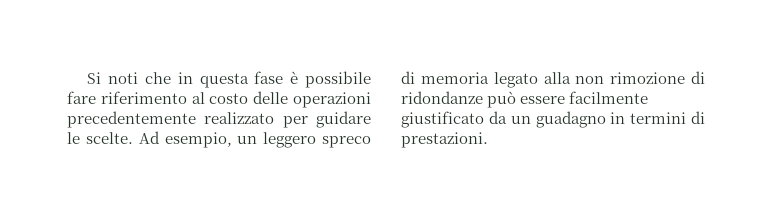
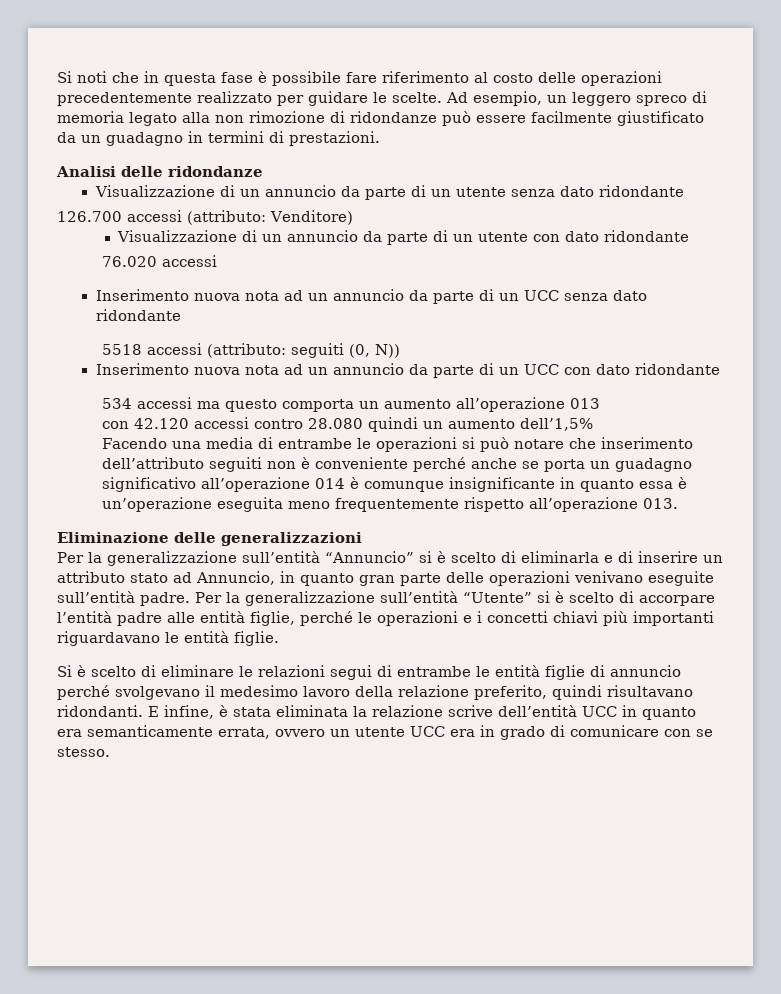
(488, 140) none -> [56,166,263,177] [94,185,684,200] [57,210,353,225] [117,230,690,245] [101,255,217,267] [95,289,647,304] [95,309,181,321] [101,343,400,358] [95,363,720,378] [101,397,600,412] [101,417,593,432] [101,437,693,452] [101,457,692,472] [101,477,687,492] [101,497,678,512] [57,532,362,546] [57,551,723,566] [57,571,714,586] [57,591,715,606] [57,611,714,626] [57,631,279,646] [57,665,681,680] [57,685,693,700] [57,705,696,720] [57,725,713,740] [57,747,110,757] // Analisi delle ridondanze // Visualizzazione di un annuncio da parte di un utente senza dato ridondante // 126.700 accessi (attributo: Venditore) // Visualizzazione di un annuncio da parte di un utente con dato ridondante // 76.020 accessi // Inserimento nuova nota ad un annuncio da parte di un UCC senza dato ridondante // 5518 accessi (attributo: seguiti (0, N)) // Inserimento nuova nota ad un annuncio da parte di un UCC con dato ridondante // 534 accessi ma questo comporta un aumento all’operazione 013 // con 42.120 accessi contro 28.080 quindi un aumento dell’1,5% // Facendo una media di entrambe le operazioni si può notare che inserimento dell’attributo seguiti non è conveniente perché anche se porta un guadagno significativo all’operazione 014 è comunque insignificante in quanto essa è un’operazione eseguita meno frequentemente rispetto all’operazione 013. // Eliminazione delle generalizzazioni // Per la generalizzazione sull’entità “Annuncio” si è scelto di eliminarla e di inserire un attributo stato ad Annuncio, in quanto gran parte delle operazioni venivano eseguite sull’entità padre. Per la generalizzazione sull’entità “Utente” si è scelto di accorpare l’entità padre alle entità figlie, perché le operazioni e i concetti chiavi più importanti riguardavano le entità figlie. // Si è scelto di eliminare le relazioni segui di entrambe le entità figlie di annuncio perché svolgevano il medesimo lavoro della relazione preferito, quindi risultavano ridondanti. E infine, è stata eliminata la relazione scrive dell’entità UCC in quanto era semanticamente errata, ovvero un utente UCC era in grado di comunicare con se stesso.

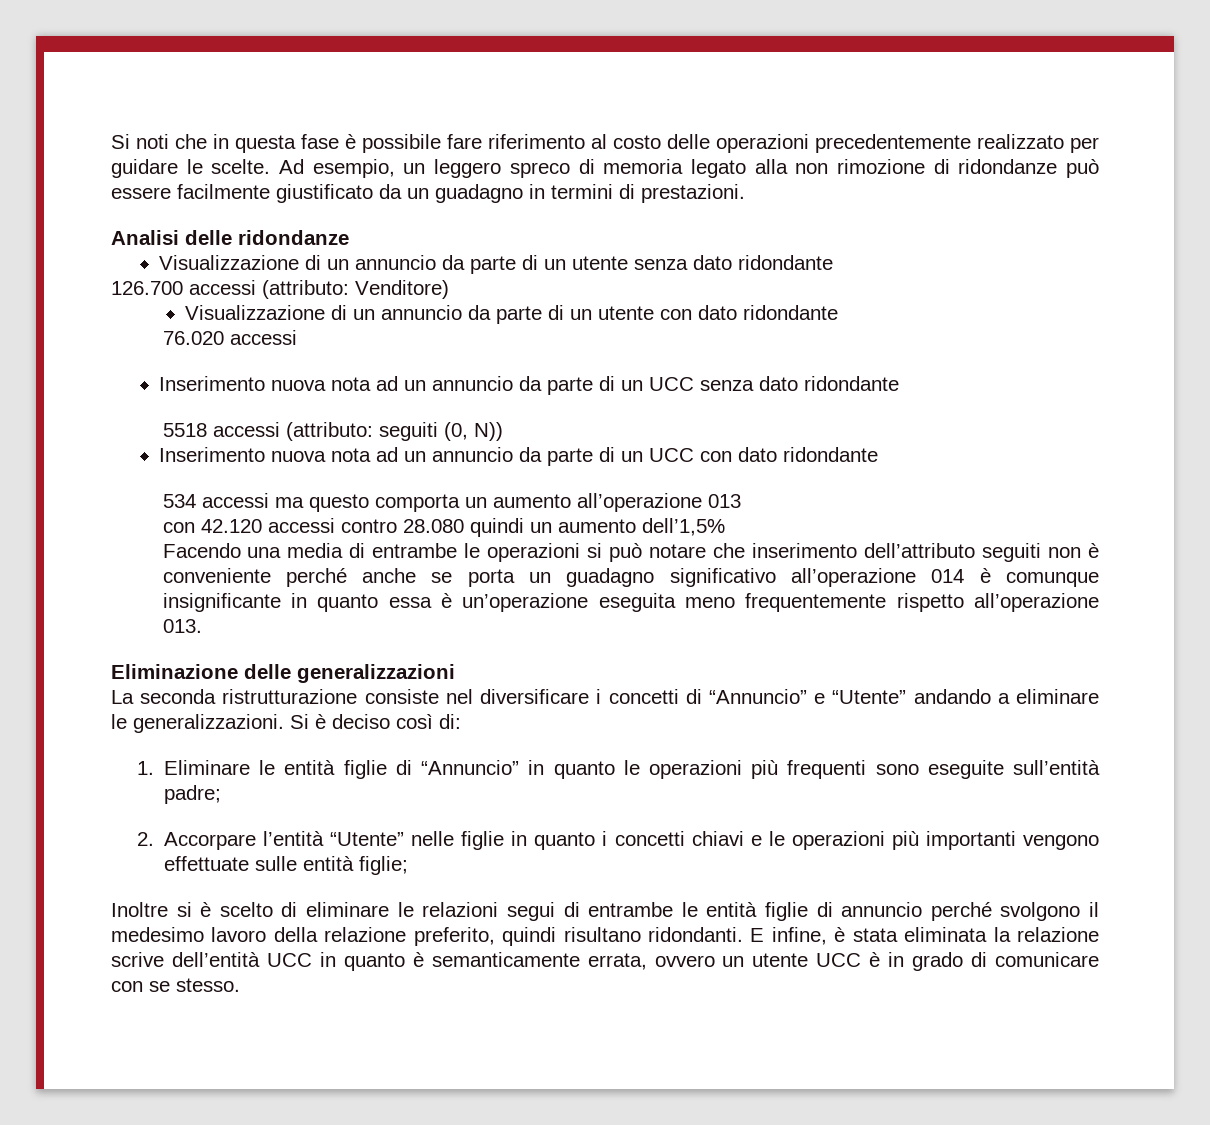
[57,551,723,566] [57,571,714,586] [57,591,715,606] [57,611,714,626] [57,631,279,646] [57,665,72,677] Per la generalizzazione sull’entità “Annuncio” si è scelto di eliminarla e di inserire un attributo stato ad Annuncio, in quanto gran parte delle operazioni venivano eseguite sull’entità padre. Per la generalizzazione sull’entità “Utente” si è scelto di accorpare l’entità padre alle entità figlie, perché le operazioni e i concetti chiavi più importanti riguardavano le entità figlie. // Si -> [111,689,1099,704] [111,714,461,733] [136,760,1101,779] [164,785,222,804] [136,831,1099,850] [164,856,409,875] [111,902,192,917] La seconda ristrutturazione consiste nel diversificare i concetti di “Annuncio” e “Utente” andando a eliminare le generalizzazioni. Si è deciso così di: // 1. Eliminare le entità figlie di “Annuncio” in quanto le operazioni più frequenti sono eseguite sull’entità padre; // 2. Accorpare l’entità “Utente” nelle figlie in quanto i concetti chiavi e le operazioni più importanti vengono effettuate sulle entità figlie; // Inoltre si
[115,686,200,700] svolgevano -> [1000,902,1081,921] svolgono
[607,685,693,697] risultavano -> [563,927,641,942] risultano
[57,729,82,737] era -> [412,952,424,967] è
[450,729,475,737] era -> [869,952,881,967] è

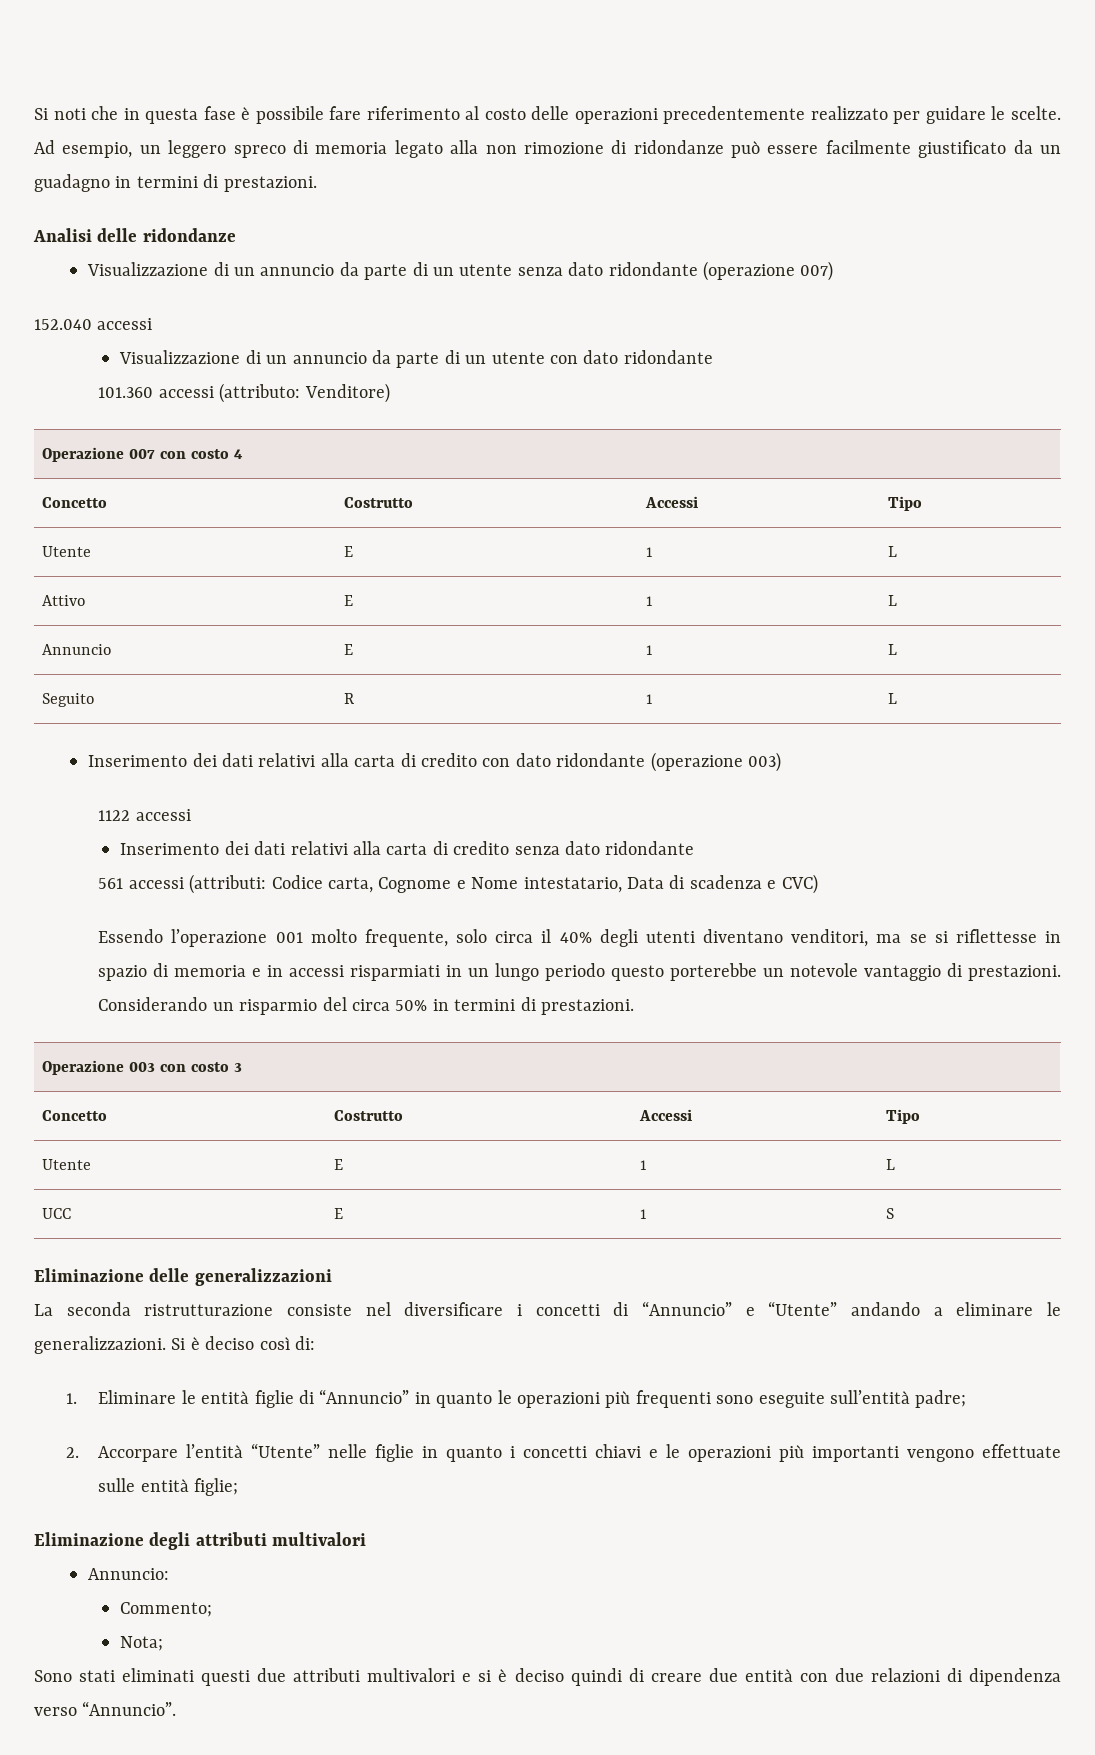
[111,280,449,299] // 126.700 accessi (attributo: Venditore) -> [702,261,834,281] [34,318,153,330] (operazione 007) // 152.040 accessi
[162,330,297,345] [159,376,900,395] [162,422,503,441] [159,447,879,466] [162,493,741,512] [162,518,725,537] [162,543,1099,562] [162,568,1099,587] [162,593,1099,612] [162,619,202,633] 76.020 accessi // Inserimento nuova nota ad un annuncio da parte di un UCC senza dato ridondante // 5518 accessi (attributo: seguiti (0, N)) // Inserimento nuova nota ad un annuncio da parte di un UCC con dato ridondante // 534 accessi ma questo comporta un aumento all’operazione 013 // con 42.120 accessi contro 28.080 quindi un aumento dell’1,5% // Facendo una media di entrambe le operazioni si può notare che inserimento dell’attributo seguiti non è conveniente perché anche se porta un guadagno significativo all’operazione 014 è comunque insignificante in quanto essa è un’operazione eseguita meno frequentemente rispetto all’operazione 013. -> [98,383,390,403] [42,447,243,462] [42,497,108,508] [344,497,414,508] [645,496,699,508] [888,496,923,511] [42,546,92,557] [344,546,354,557] [646,547,654,557] [888,546,898,557] [42,595,86,606] [344,595,354,606] [646,596,654,606] [888,595,898,606] [42,644,112,655] [344,644,354,655] [646,645,654,655] [888,644,898,655] [42,693,95,707] [344,693,355,704] [646,694,654,704] [888,693,898,704] [88,752,781,772] [98,809,191,821] [120,841,695,855] [98,874,818,894] [98,929,1061,947] [98,963,1062,981] [98,997,634,1015] [42,1060,242,1075] [42,1110,108,1121] [334,1110,404,1121] [639,1109,693,1121] [886,1109,921,1124] [42,1159,92,1170] [334,1159,344,1170] [640,1160,648,1170] [886,1159,896,1170] [42,1208,72,1219] [334,1208,344,1219] [640,1209,648,1219] [886,1208,895,1219] 101.360 accessi (attributo: Venditore) // Operazione 007 con costo 4 // Concetto | Costrutto | Accessi | Tipo // Utente | E | 1 | L // Attivo | E | 1 | L // Annuncio | E | 1 | L // Seguito | R | 1 | L // Inserimento dei dati relativi alla carta di credito con dato ridondante (operazione 003) // 1122 accessi // Inserimento dei dati relativi alla carta di credito senza dato ridondante // 561 accessi (attributi: Codice carta, Cognome e Nome intestatario, Data di scadenza e CVC) // Essendo l’operazione 001 molto frequente, solo circa il 40% degli utenti diventano venditori, ma se si riflettesse in spazio di memoria e in accessi risparmiati in un lungo periodo questo porterebbe un notevole vantaggio di prestazioni. Considerando un risparmio del circa 50% in termini di prestazioni. // Operazione 003 con costo 3 // Concetto | Costrutto | Accessi | Tipo // Utente | E | 1 | L // UCC | E | 1 | S
[111,902,1099,921] [111,927,1100,946] [111,952,1099,971] [111,978,240,992] Inoltre si è scelto di eliminare le relazioni segui di entrambe le entità figlie di annuncio perché svolgono il medesimo lavoro della relazione preferito, quindi risultano ridondanti. E infine, è stata eliminata la relazione scrive dell’entità UCC in quanto è semanticamente errata, ovvero un utente UCC è in grado di comunicare con se stesso. -> [34,1532,367,1550] [88,1568,170,1580] [120,1602,213,1617] [120,1636,164,1651] [34,1668,1061,1686] [34,1701,177,1716] Eliminazione degli attributi multivalori // Annuncio: // Commento; // Nota; // Sono stati eliminati questi due attributi multivalori e si è deciso quindi di creare due entità con due relazioni di dipendenza verso “Annuncio”.

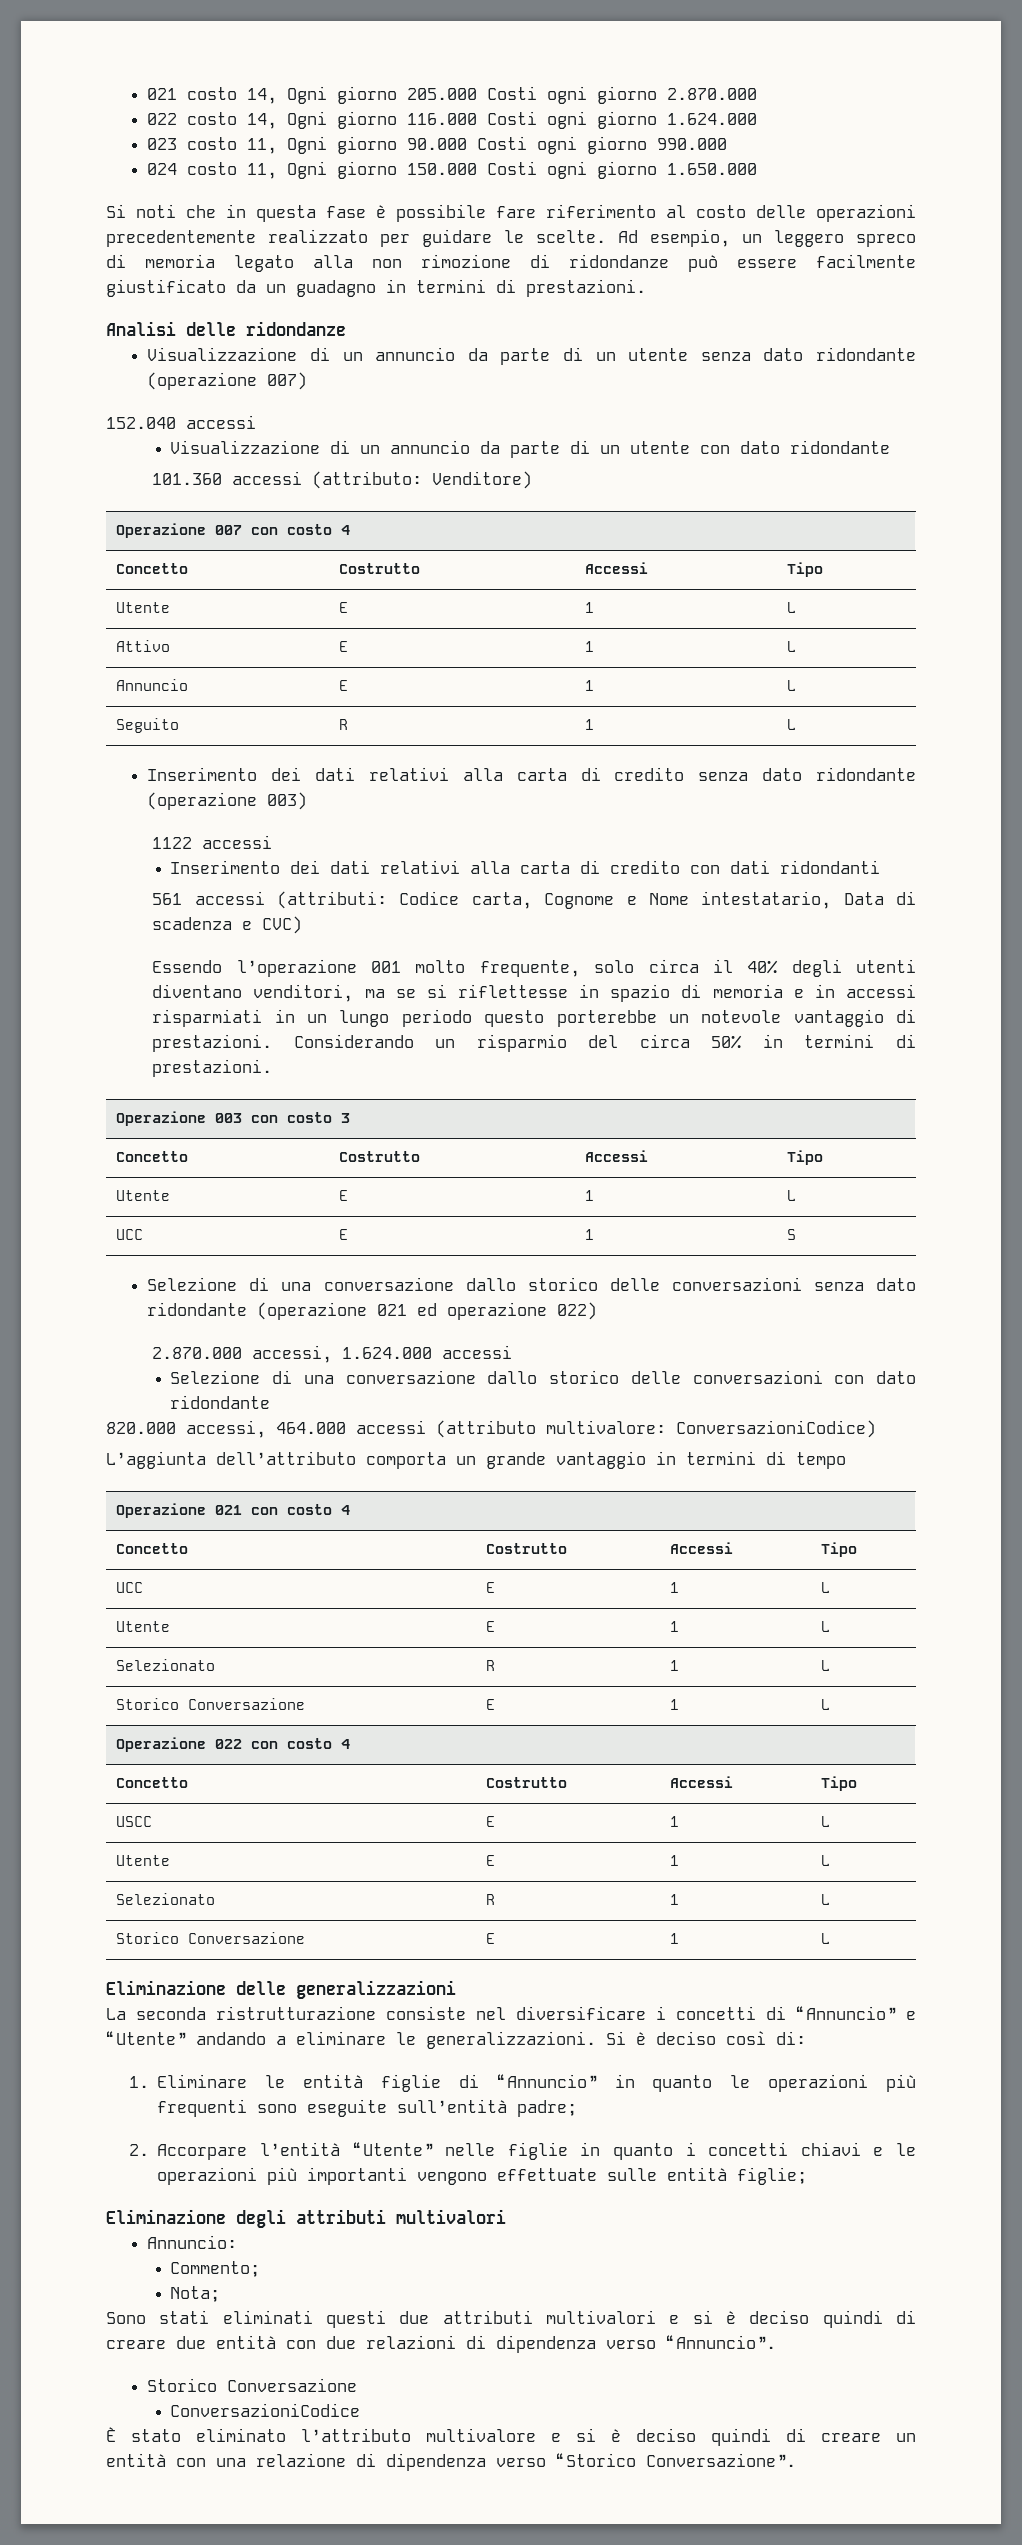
(34, 114) none -> [147,86,758,104] [147,111,758,129] [147,136,728,154] [147,161,758,179] 021 costo 14, Ogni giorno 205.000 Costi ogni giorno 2.870.000 // 022 costo 14, Ogni giorno 116.000 Costi ogni giorno 1.624.000 // 023 costo 11, Ogni giorno 90.000 Costi ogni giorno 990.000 // 024 costo 11, Ogni giorno 150.000 Costi ogni giorno 1.650.000 //
[482,758,511,767] con -> [698,772,749,781] senza
[514,841,695,855] senza dato ridondante -> [690,860,881,874] con dati ridondanti
(895, 1213) none -> [147,1277,917,1291] [147,1302,598,1320] [152,1345,513,1363] [170,1370,916,1384] [170,1395,271,1409] [106,1420,876,1438] [106,1451,846,1469] [116,1503,351,1518] [116,1543,189,1554] [486,1543,568,1554] [670,1542,734,1554] [821,1542,858,1557] [116,1582,144,1593] [486,1582,496,1593] [670,1582,680,1593] [821,1582,831,1593] [116,1621,171,1632] [486,1621,496,1632] [670,1621,680,1632] [821,1621,831,1632] [116,1659,216,1671] [486,1660,496,1671] [670,1660,680,1671] [821,1660,831,1671] [116,1698,306,1710] [486,1699,496,1710] [670,1699,680,1710] [821,1699,831,1710] [116,1737,351,1752] [116,1777,189,1788] [486,1777,568,1788] [670,1776,734,1788] [821,1776,858,1791] [116,1816,153,1827] [486,1816,496,1827] [670,1816,680,1827] [821,1816,831,1827] [116,1855,171,1866] [486,1855,496,1866] [670,1855,680,1866] [821,1855,831,1866] [116,1893,216,1905] [486,1894,496,1905] [670,1894,680,1905] [821,1894,831,1905] [116,1932,306,1944] [486,1933,496,1944] [670,1933,680,1944] [821,1933,831,1944] // Selezione di una conversazione dallo storico delle conversazioni senza dato ridondante (operazione 021 ed operazione 022) // 2.870.000 accessi, 1.624.000 accessi // Selezione di una conversazione dallo storico delle conversazioni con dato ridondante // 820.000 accessi, 464.000 accessi (attributo multivalore: ConversazioniCodice) // L’aggiunta dell’attributo comporta un grande vantaggio in termini di tempo // Operazione 021 con costo 4 // Concetto | Costrutto | Accessi | Tipo // UCC | E | 1 | L // Utente | E | 1 | L // Selezionato | R | 1 | L // Storico Conversazione | E | 1 | L // Operazione 022 con costo 4 // Concetto | Costrutto | Accessi | Tipo // USCC | E | 1 | L // Utente | E | 1 | L // Selezionato | R | 1 | L // Storico Conversazione | E | 1 | L
(177, 1708) none -> [147,2378,358,2392] [170,2403,361,2417] [106,2427,916,2446] [106,2453,796,2471] // Storico Conversazione // ConversazioniCodice // È stato eliminato l’attributo multivalore e si è deciso quindi di creare un entità con una relazione di dipendenza verso “Storico Conversazione”.

